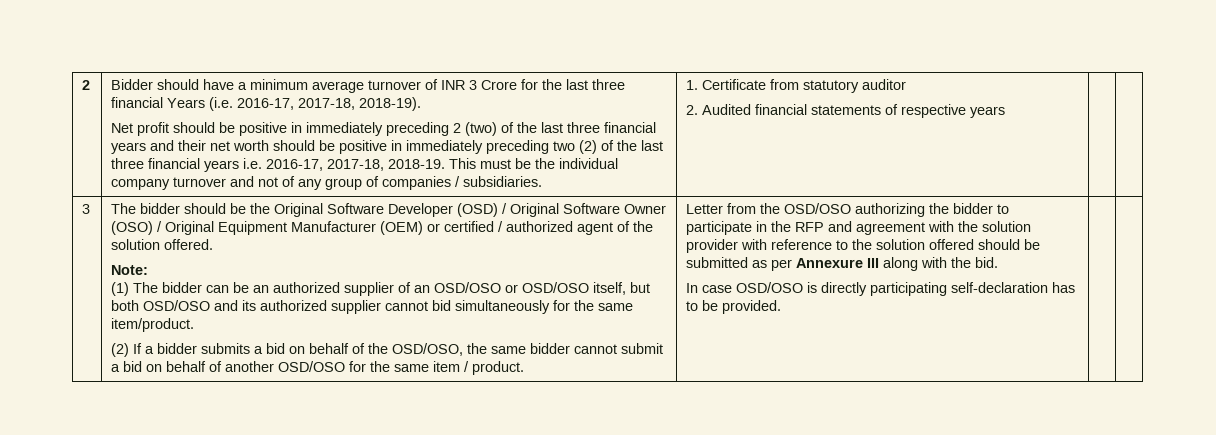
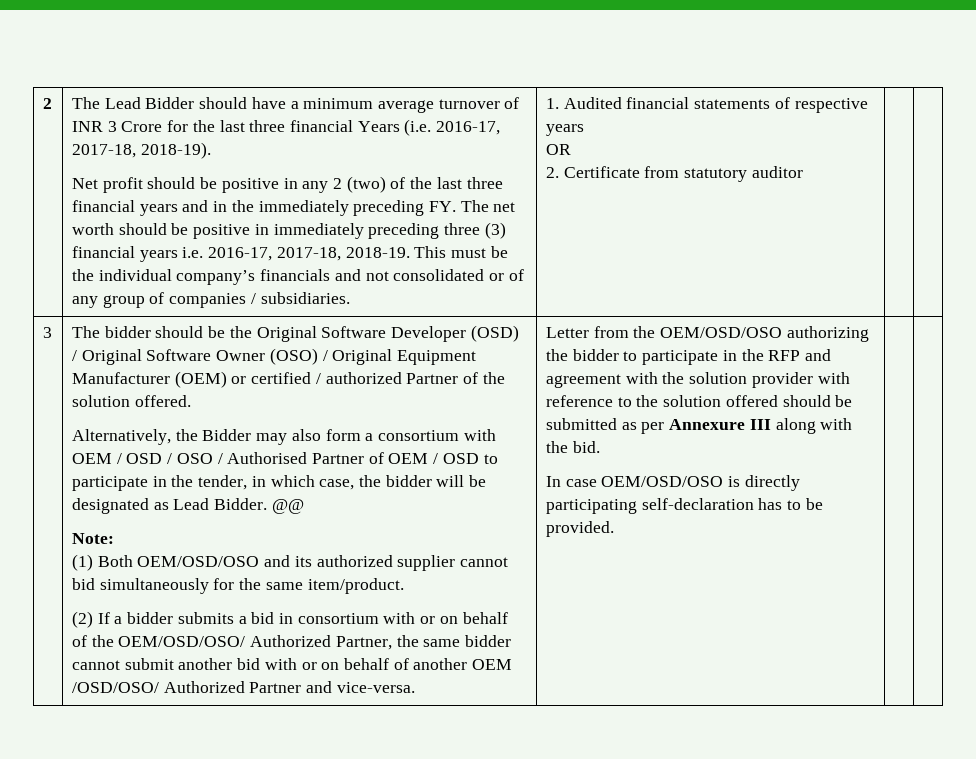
(91, 85) none -> [71,97,141,109] The Lead
[306,122,450,136] immediately preceding -> [302,181,329,193] any
[178,140,207,151] their -> [213,200,489,216] in the immediately preceding FY. The
[553,140,664,154] [111,158,145,169] two (2) of the last three -> [443,222,506,239] three (3)
[111,176,279,190] company turnover and not -> [176,269,504,285] company’s financials and not consolidated or
[702,79,907,93] [686,105,699,115] Certificate from statutory auditor // 2. -> (559, 103) none
(1006, 112) none -> [545,144,571,155] [545,166,803,182] // OR // 2. Certificate from statutory auditor
[577,222,614,235] agent -> [406,373,459,384] Partner
[111,265,149,275] [111,282,651,296] [111,300,211,311] Note: // (1) The bidder can be an authorized supplier of an OSD/OSO or OSD/OSO itself, but both OSD/OSO -> [71,429,496,445] [71,452,498,464] [71,475,487,491] [71,498,304,514] [71,533,114,544] [71,554,260,571] Alternatively, the Bidder may also form a consortium with OEM / OSD / OSO / Authorised Partner of OEM / OSD to participate in the tender, in which case, the bidder will be designated as Lead Bidder. @@ // Note: // (1) Both OEM/OSD/OSO
(286, 348) none -> [278,612,436,624] in consortium with or
[392,343,464,356] OSD/OSO, -> [118,635,392,650] OEM/OSD/OSO/ Authorized Partner,
[111,361,525,375] a bid on behalf of another OSD/OSO for the same item / product. -> [178,658,513,670] [71,681,415,693] another bid with or on behalf of another OEM /OSD/OSO/ Authorized Partner and vice-versa.
[784,203,852,214] OSD/OSO -> [660,327,783,338] OEM/OSD/OSO
[736,282,804,293] OSD/OSO -> [601,476,724,487] OEM/OSD/OSO

